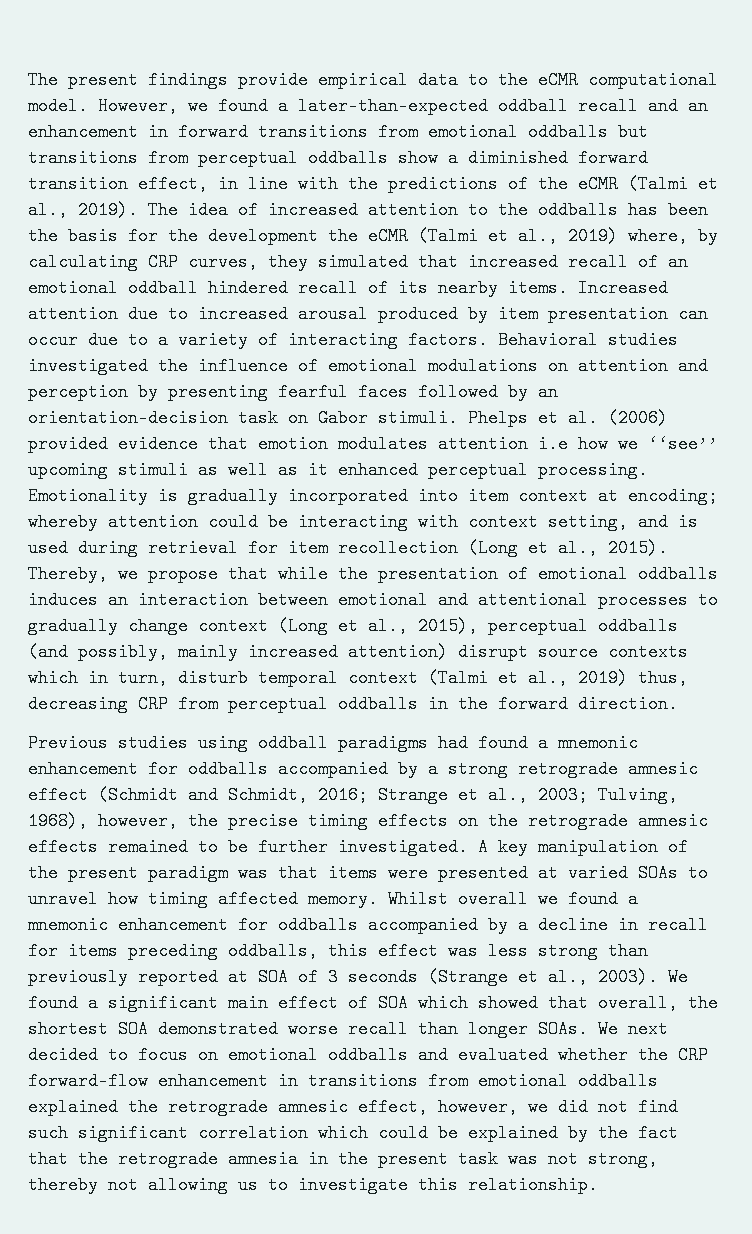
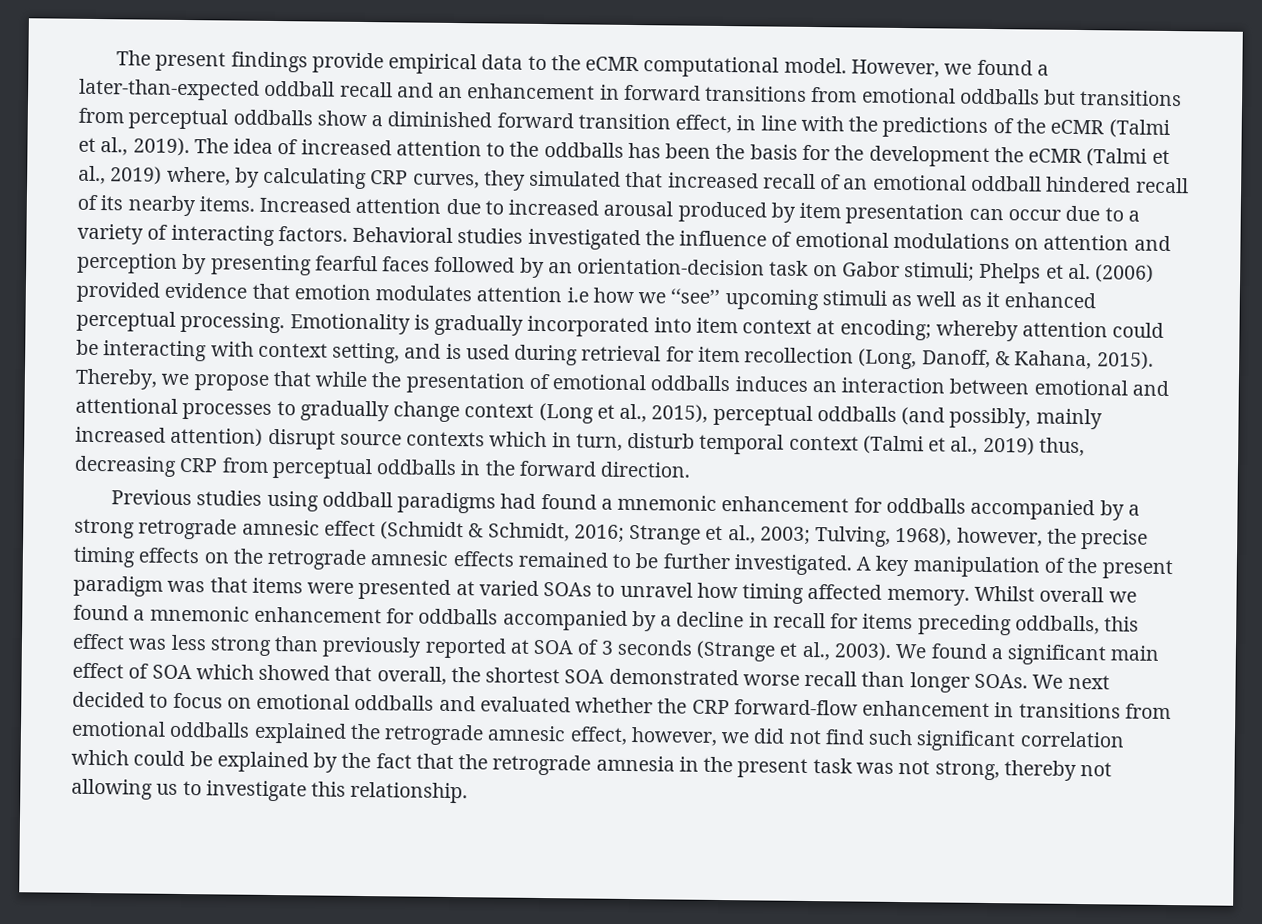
[378,409,458,427] stimuli. -> [904,262,976,282] stimuli;
[468,539,598,557] (Long et al., -> [858,348,1093,370] (Long, Danoff, & Kahana,
[188,786,218,804] and -> [468,523,485,538] &

